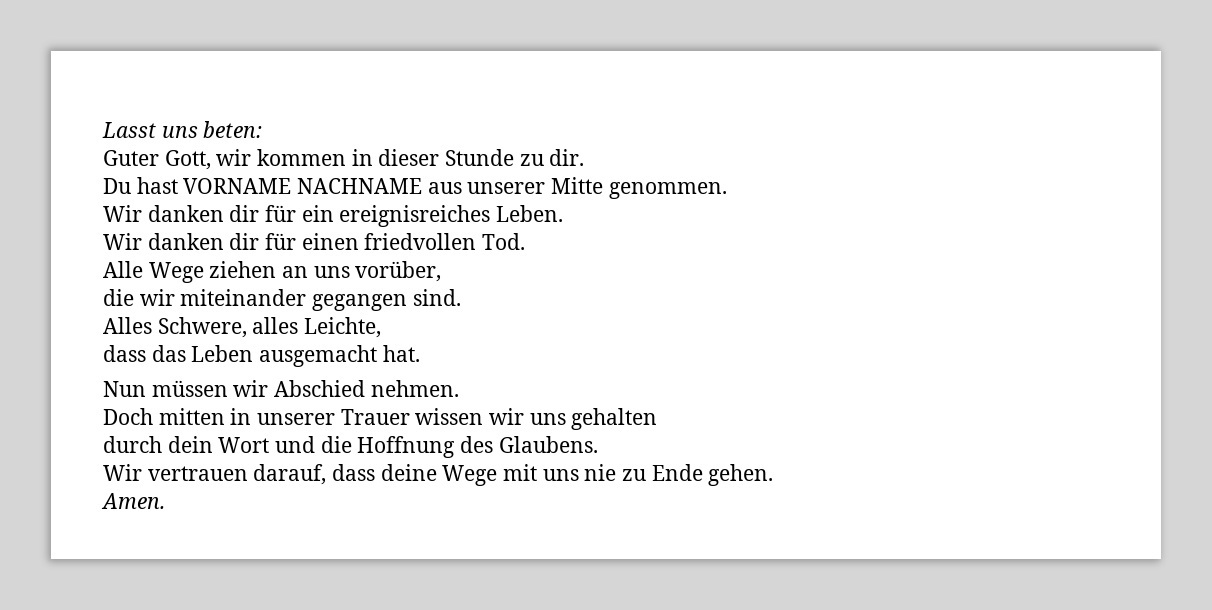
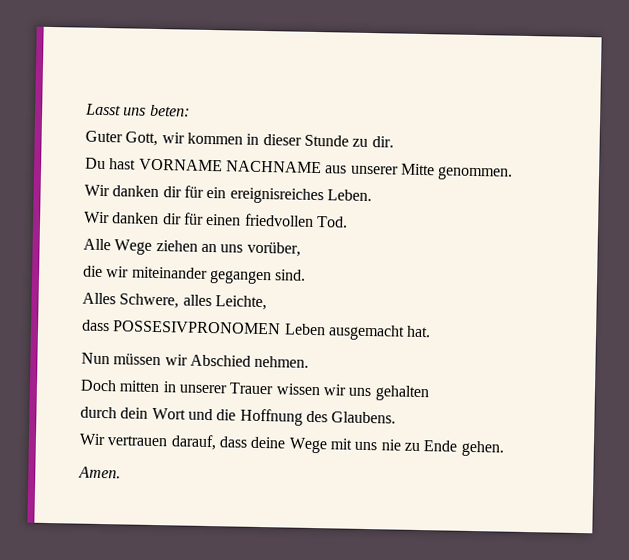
[151,345,186,362] das -> [112,320,282,335] POSSESIVPRONOMEN

